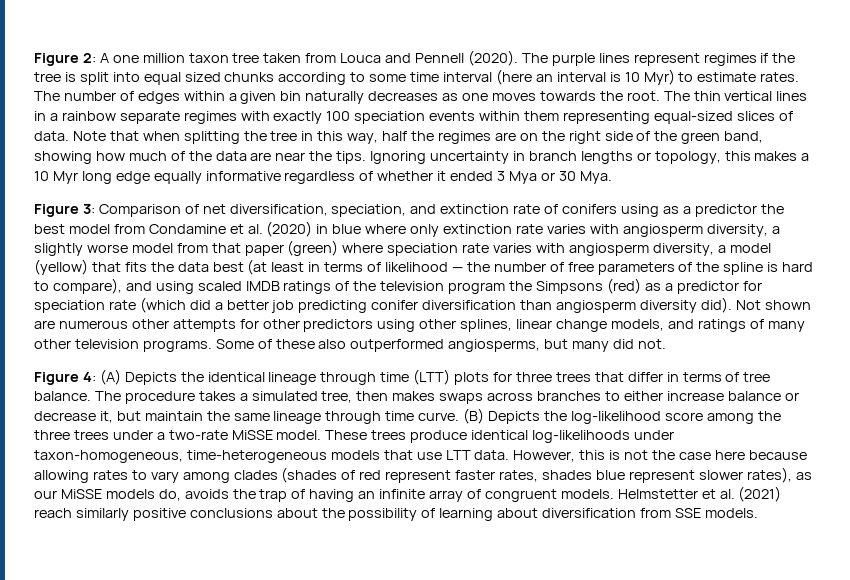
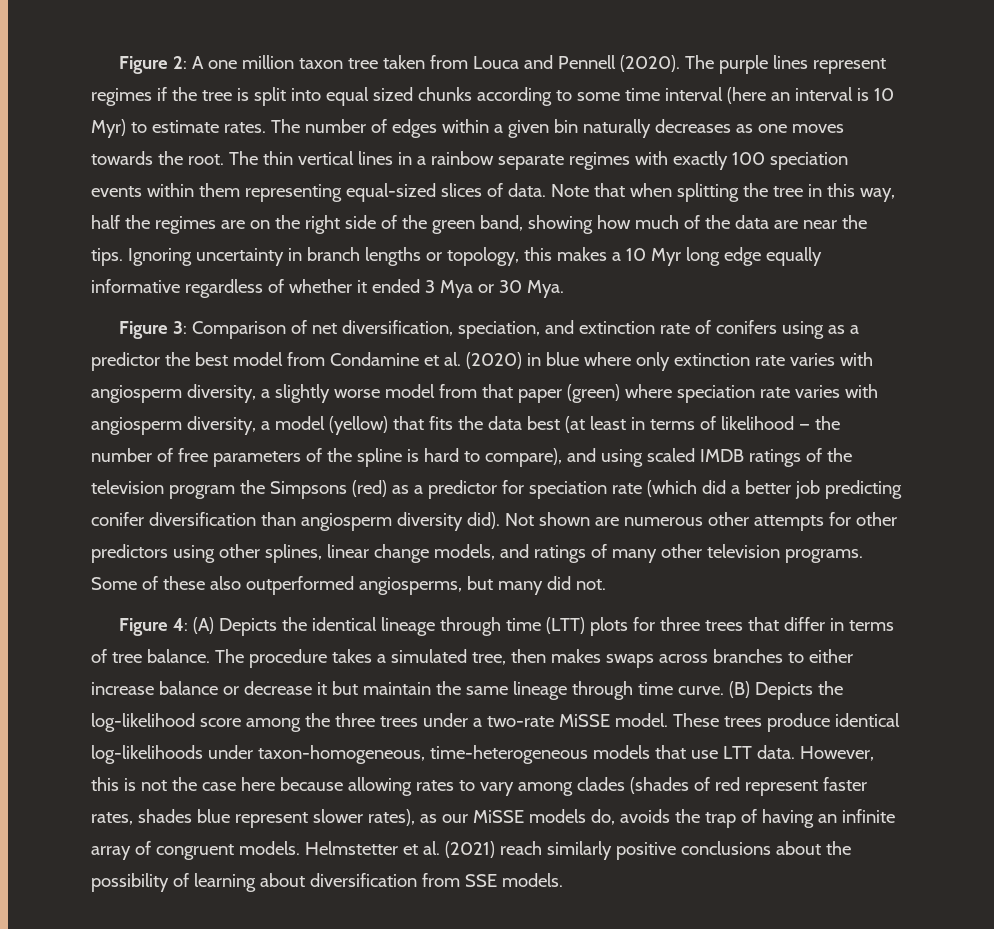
[99,411,113,423] it, -> [316,682,327,695] it

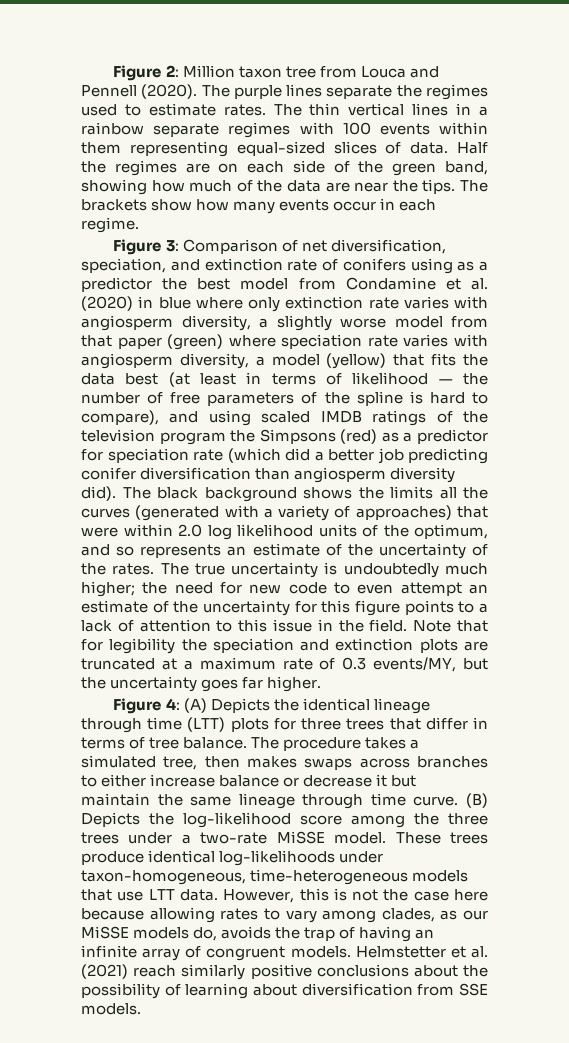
[192,55,295,69] A one million -> [182,65,235,78] Million
[383,55,426,69] taken -> (316, 72) none
[813,58,887,74] [91,87,894,106] [91,119,844,138] [91,151,224,165] represent regimes if the tree is split into equal sized chunks according to some time interval (here an interval is 10 Myr) to estimate rates. The number of edges within a given bin naturally decreases as one moves towards the root. -> [326,84,488,100] [81,103,266,116] separate the regimes used to estimate rates.
[672,151,848,170] exactly 100 speciation -> [342,122,371,135] 100
[550,183,895,202] [91,215,120,229] Note that when splitting the tree in this way, half -> [456,142,488,154] Half
[274,215,340,234] the right -> [247,161,285,173] each
[127,247,822,266] [91,279,564,298] Ignoring uncertainty in branch lengths or topology, this makes a 10 Myr long edge equally informative regardless of whether it ended 3 Mya or 30 Mya. -> [460,180,489,192] [81,198,437,214] [81,217,139,233] The brackets show how many events occur in each regime.
[504,512,897,531] [91,544,863,563] [91,576,606,595] Not shown are numerous other attempts for other predictors using other splines, linear change models, and ratings of many other television programs. Some of these also outperformed angiosperms, but many did not. -> [122,486,488,502] [81,505,488,521] [81,524,488,540] [81,543,488,559] [81,562,488,578] [81,581,488,597] [81,600,489,616] [81,619,489,632] [81,638,488,654] [81,657,488,672] [81,676,322,692] The black background shows the limits all the curves (generated with a variety of approaches) that were within 2.0 log likelihood units of the optimum, and so represents an estimate of the uncertainty of the rates. The true uncertainty is undoubtedly much higher; the need for new code to even attempt an estimate of the uncertainty for this figure points to a lack of attention to this issue in the field. Note that for legibility the speciation and extinction plots are truncated at a maximum rate of 0.3 events/MY, but the uncertainty goes far higher.
[576,777,867,796] [91,809,415,828] clades (shades of red represent faster rates, shades blue represent slower rates), -> [381,908,435,922] clades,

